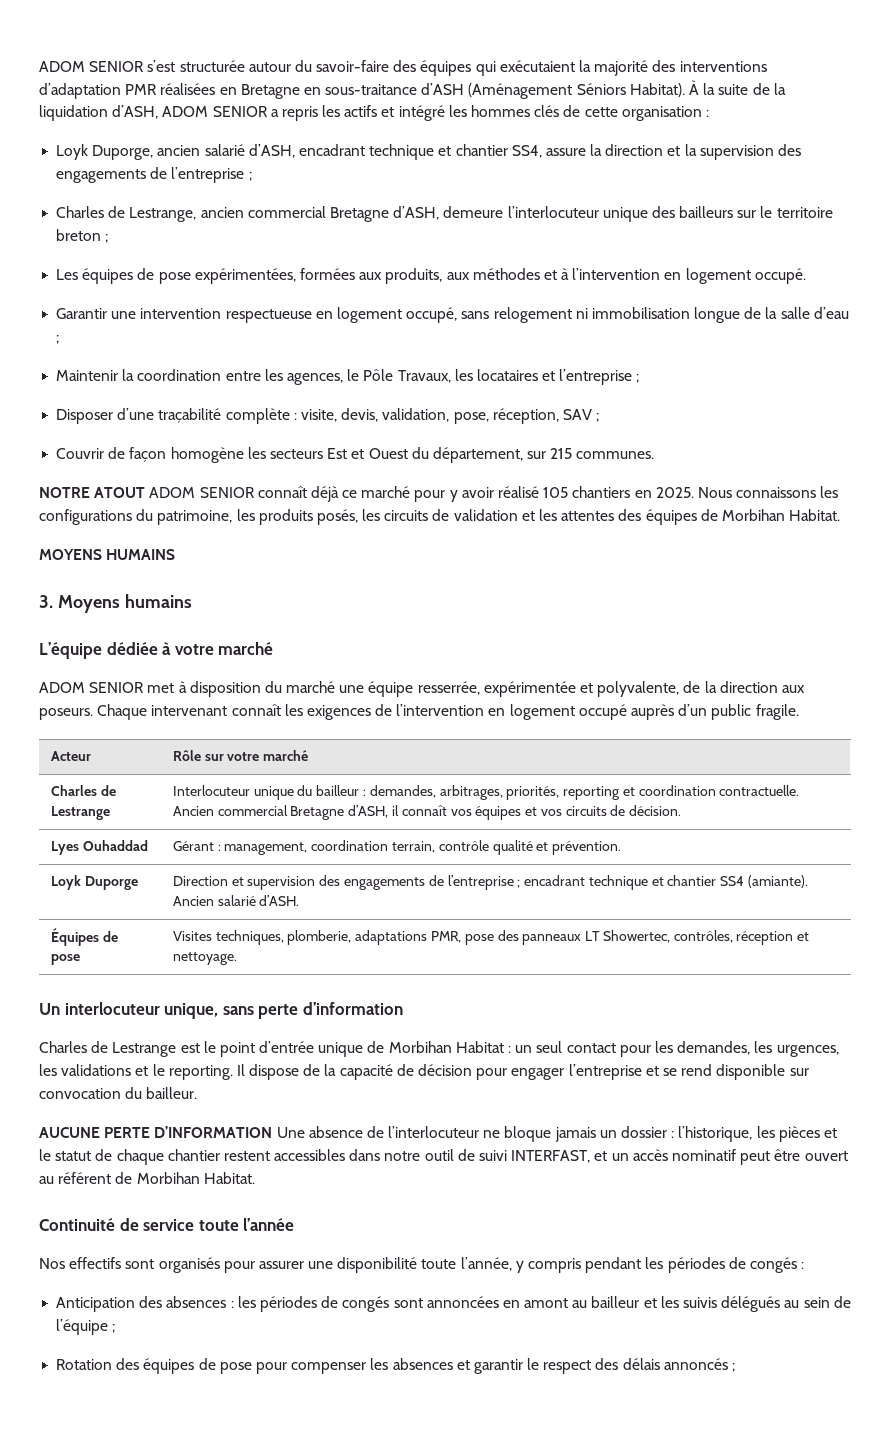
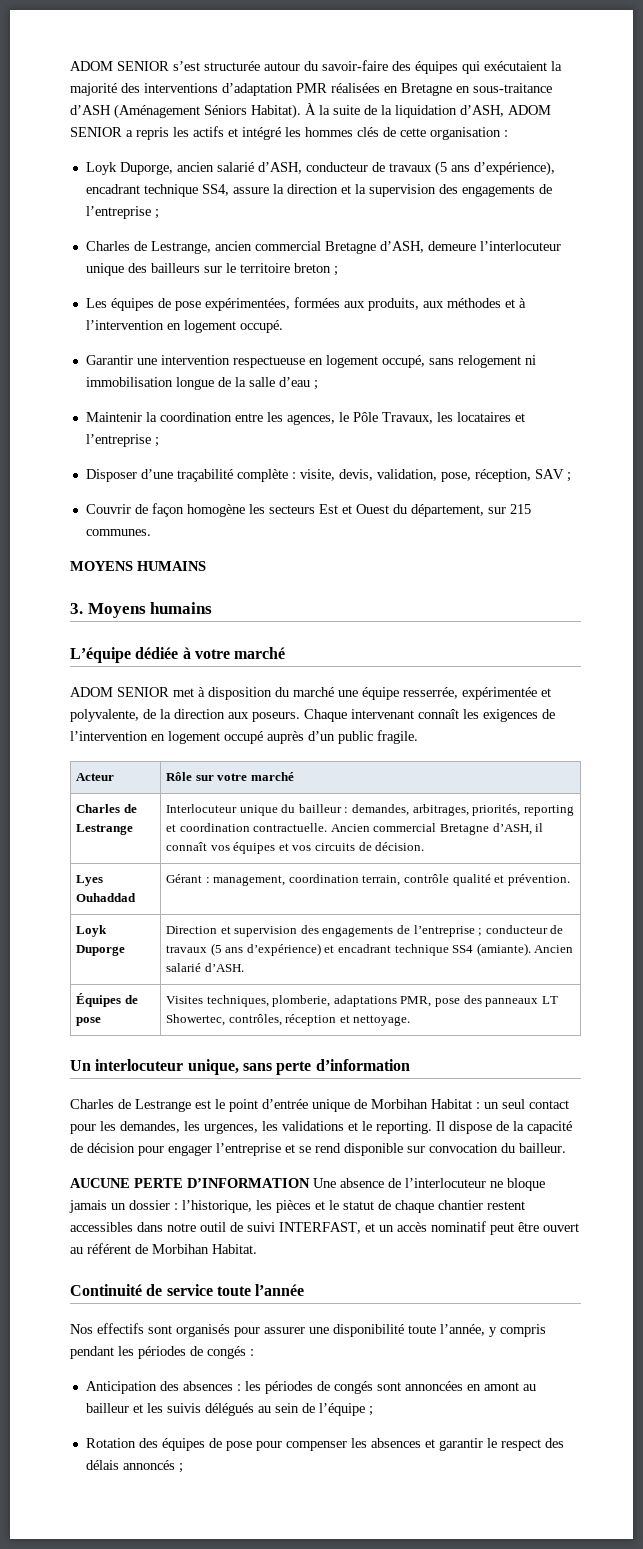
[298,144,508,160] encadrant technique et chantier -> [305,161,555,176] [85,184,198,197] conducteur de travaux (5 ans d’expérience), encadrant technique
[39,486,839,502] [39,509,841,525] // NOTRE ATOUT ADOM SENIOR connaît déjà ce marché pour y avoir réalisé 105 chantiers en 2025. Nous connaissons les configurations du patrimoine, les produits posés, les circuits de validation et les attentes des équipes de Morbihan Habitat. -> (151, 532) none
[524,875,717,890] encadrant technique et chantier -> [485,925,564,934] [166,943,449,956] conducteur de travaux (5 ans d’expérience) et encadrant technique

